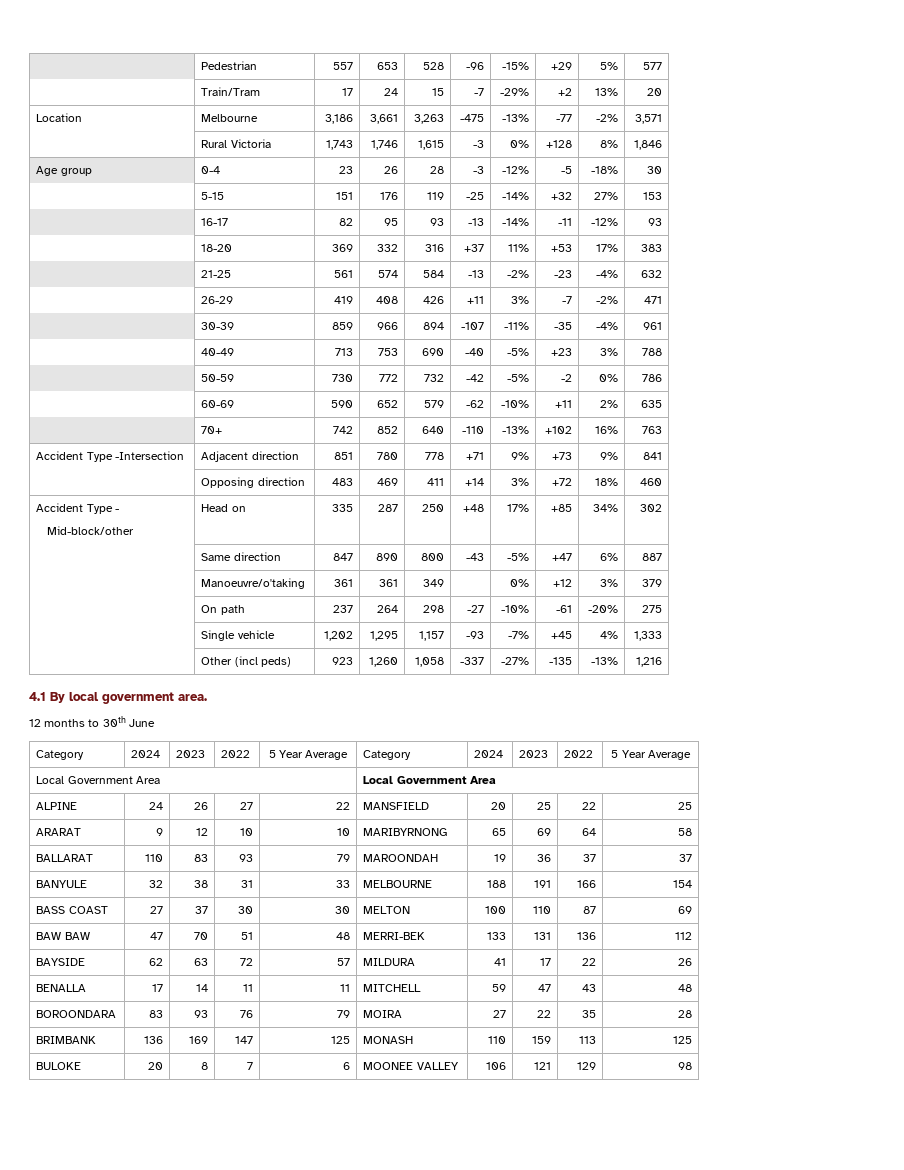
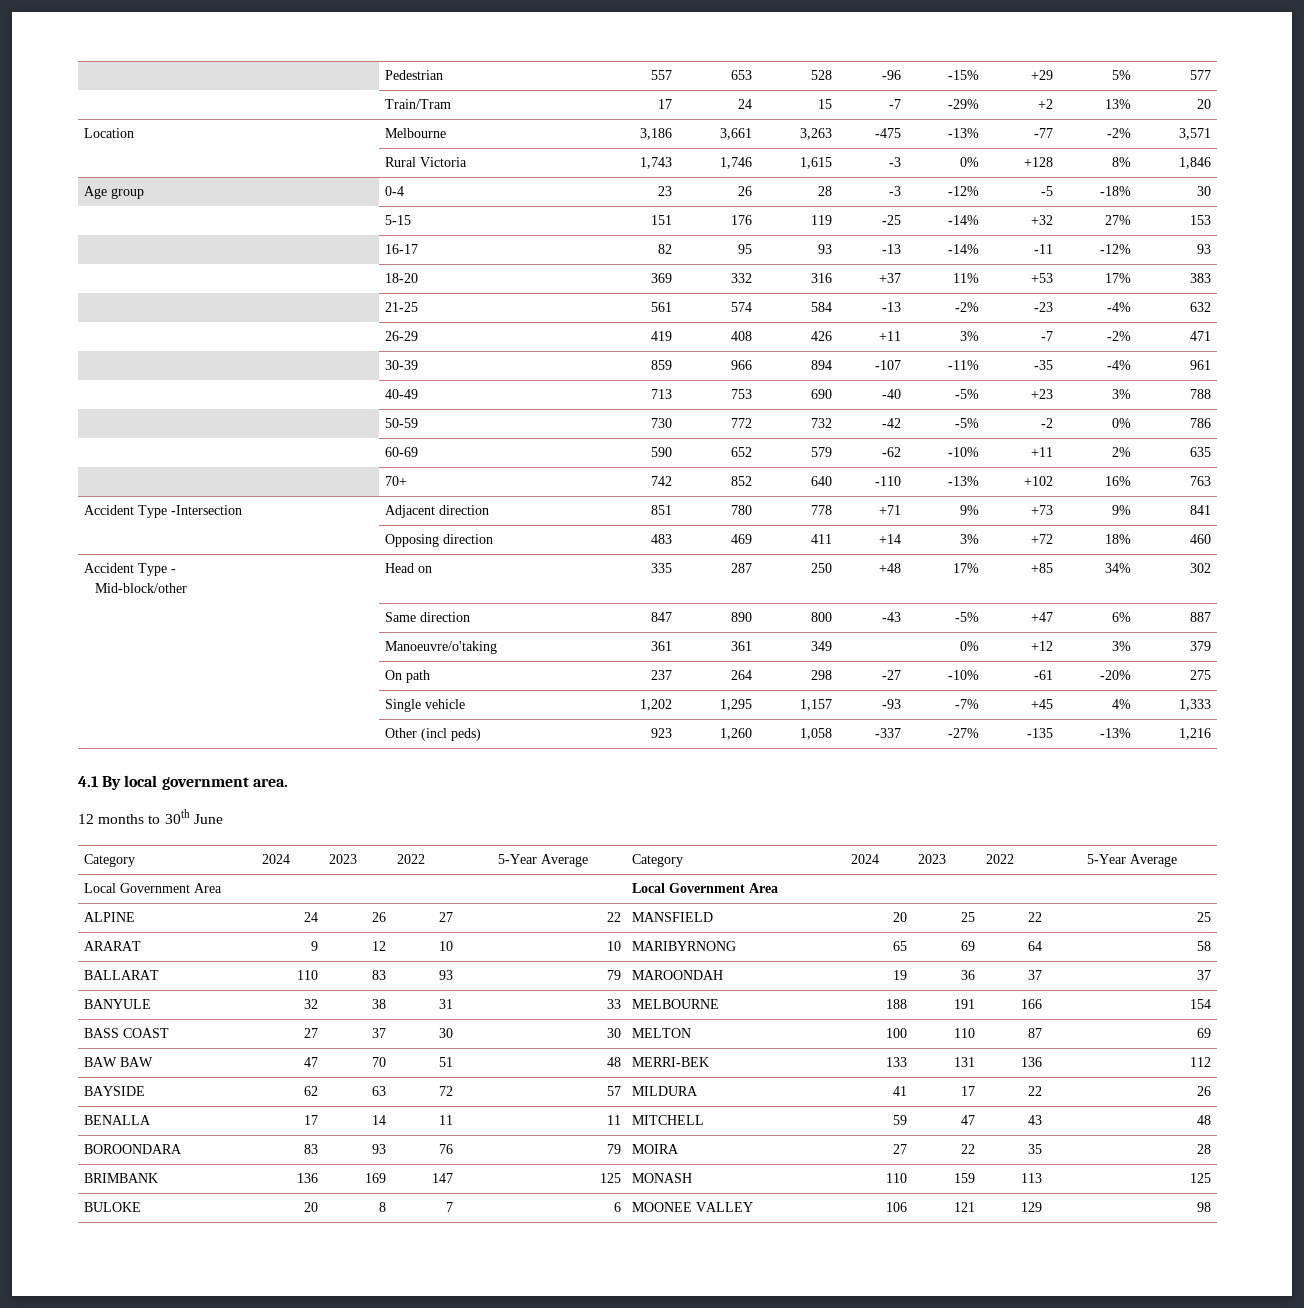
[268,750,303,758] 5 Year -> [497,854,537,864] 5-Year
[611,750,646,758] 5 Year -> [1087,854,1126,864] 5-Year

